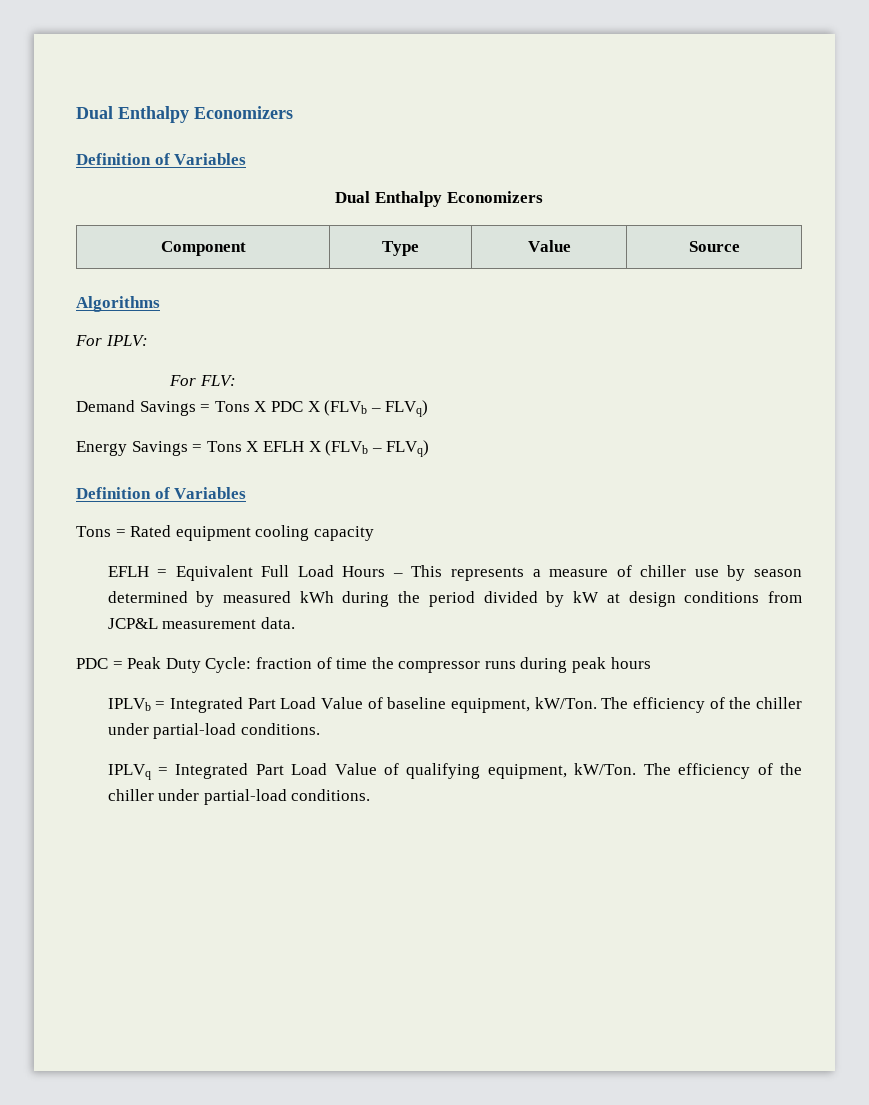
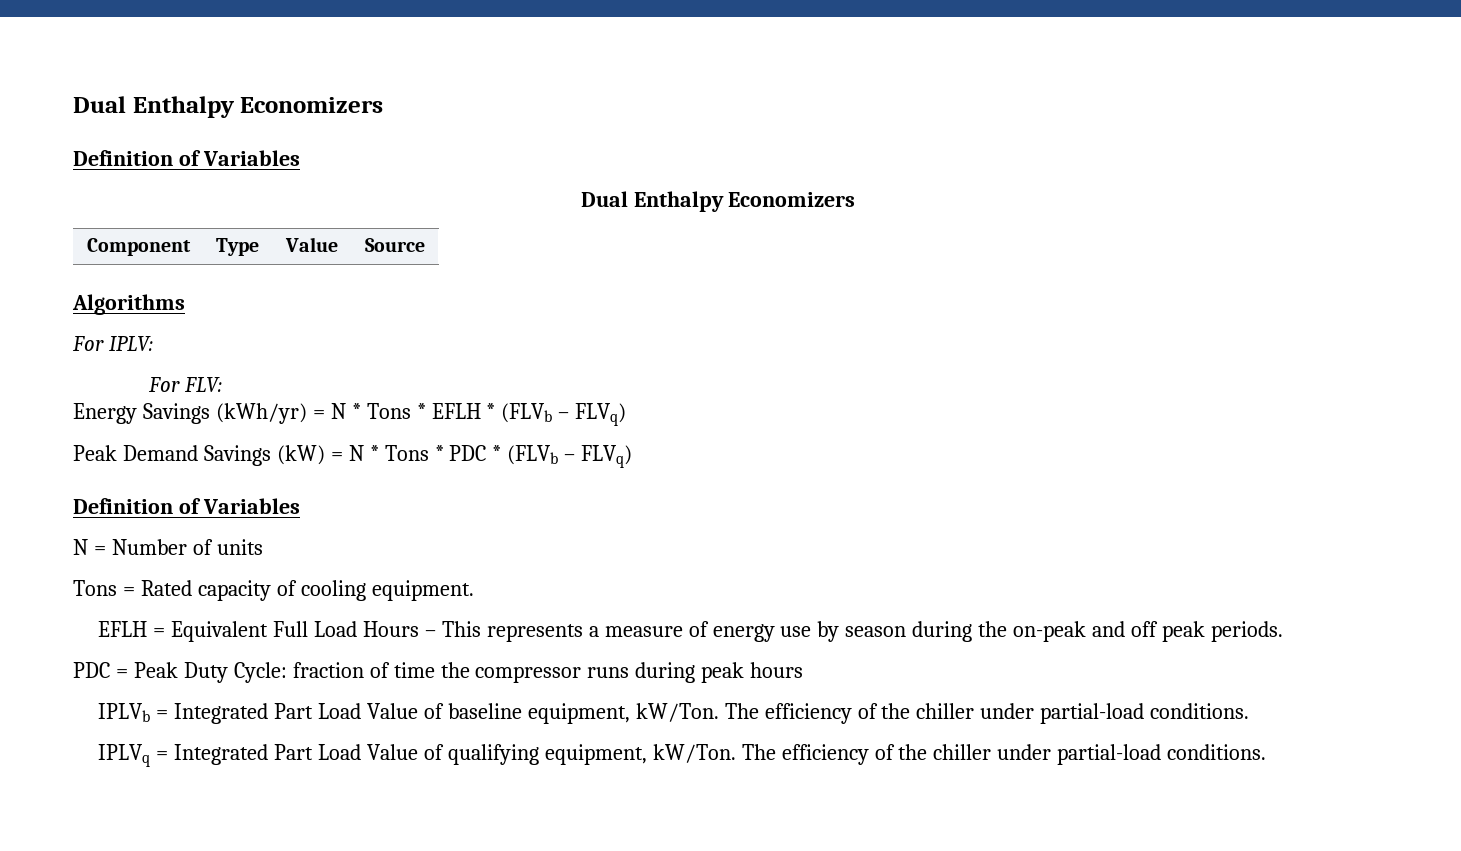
[76,400,429,417] [76,441,321,456] Demand Savings = Tons X PDC X (FLVb – FLVq) // Energy Savings = Tons X EFLH X -> [73,403,627,426] [73,445,502,466] Energy Savings (kWh/yr) = N * Tons * EFLH * (FLVb – FLVq) // Peak Demand Savings (kW) = N * Tons * PDC *
(247, 493) none -> [73,539,263,555] // N = Number of units
[175,525,374,541] equipment cooling capacity -> [197,580,474,601] capacity of cooling equipment.
[640,565,687,577] chiller -> [712,624,775,642] energy
[107,591,802,607] [107,617,295,629] determined by measured kWh during the period divided by kW at design conditions from JCP&L measurement data. -> [912,621,1283,642] during the on-peak and off peak periods.

